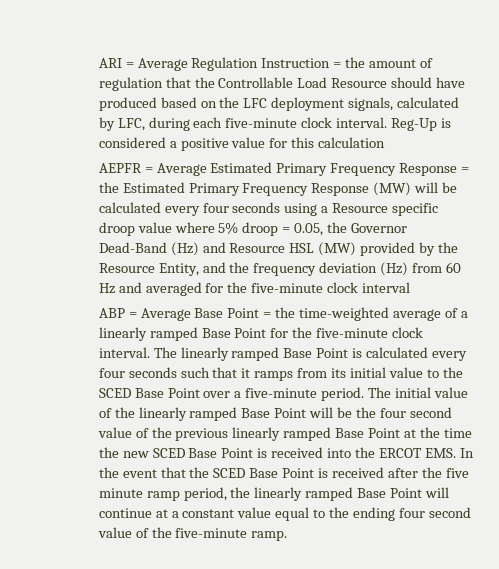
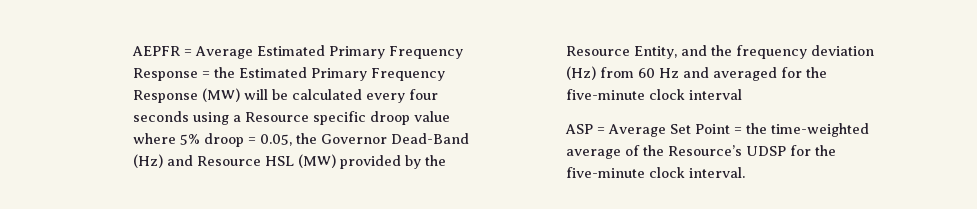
[98,57,434,71] [98,77,466,91] [98,97,460,111] [98,117,452,131] [98,137,386,151] ARI = Average Regulation Instruction = the amount of regulation that the Controllable Load Resource should have produced based on the LFC deployment signals, calculated by LFC, during each five-minute clock interval. Reg-Up is considered a positive value for this calculation // -> (132, 51) none
[98,308,224,321] ABP = Average Base -> [565,124,692,137] ASP = Average Set
[460,311,468,318] [98,327,267,341] a linearly ramped Base Point -> [643,145,787,156] the Resource’s UDSP
[153,347,468,361] [98,367,463,381] [98,387,468,401] [98,407,452,421] [97,427,472,441] [98,447,474,458] [98,467,469,478] [98,487,450,501] [98,507,471,521] [97,527,288,541] The linearly ramped Base Point is calculated every four seconds such that it ramps from its initial value to the SCED Base Point over a five-minute period. The initial value of the linearly ramped Base Point will be the four second value of the previous linearly ramped Base Point at the time the new SCED Base Point is received into the ERCOT EMS. In the event that the SCED Base Point is received after the five minute ramp period, the linearly ramped Base Point will continue at a constant value equal to the ending four second value of the five-minute ramp. -> (746, 172) none

